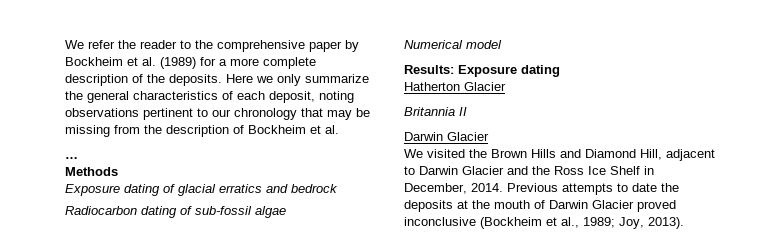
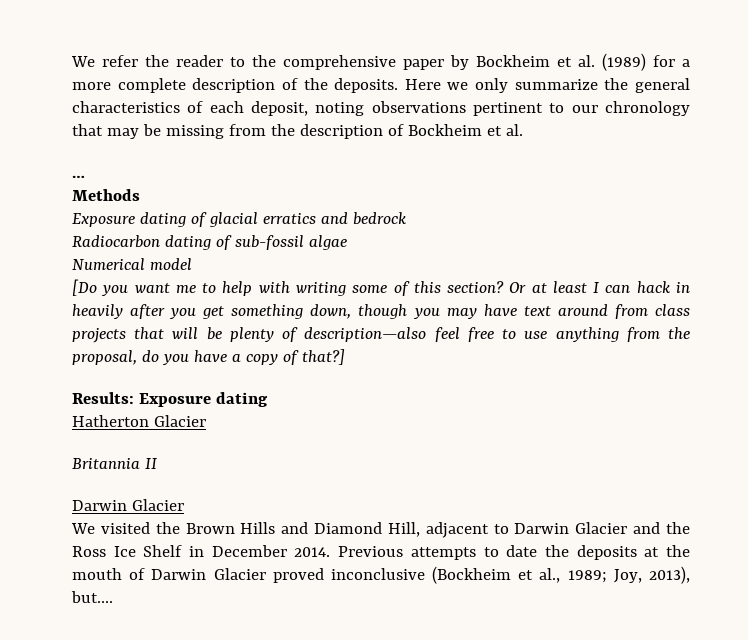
(502, 44) none -> [72,279,691,296] [72,304,691,319] [72,327,690,343] [72,349,345,365] // [Do you want me to help with writing some of this section? Or at least I can hack in heavily after you get something down, though you may have text around from class projects that will be plenty of description—also feel free to use anything from the proposal, do you have a copy of that?]
[404,183,467,194] December, -> [211,545,287,557] December
[648,217,684,229] 2013). -> [649,566,690,584] [71,591,113,603] 2013), but….

